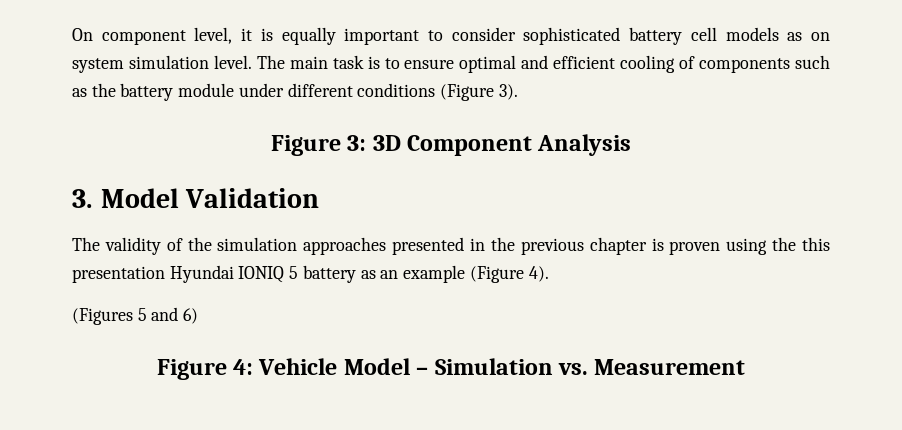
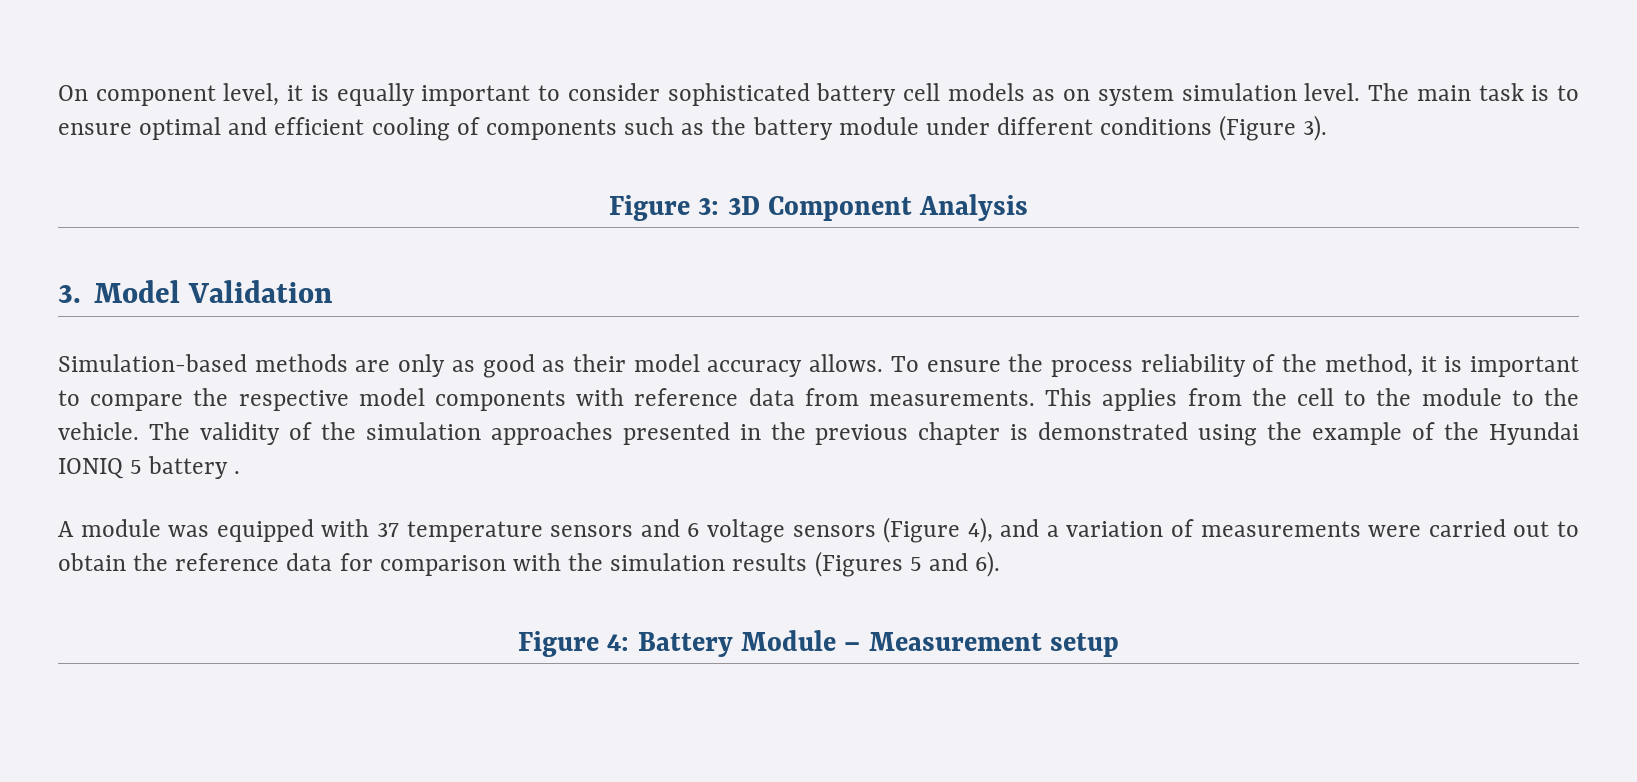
(320, 198) none -> [58,354,1579,378] [58,388,1580,411] [58,422,139,440] Simulation-based methods are only as good as their model accuracy allows. To ensure the process reliability of the method, it is important to compare the respective model components with reference data from measurements. This applies from the cell to the module to the vehicle.
[669,241,721,255] proven -> [1038,422,1189,440] demonstrated
[802,237,831,251] [72,266,165,283] this presentation -> [1312,422,1480,445] example of the
[360,265,549,283] as an example (Figure 4). // -> [234,471,241,474] [58,517,1579,543] [58,553,808,576] . // A module was equipped with 37 temperature sensors and 6 voltage sensors (Figure 4), and a variation of measurements were carried out to obtain the reference data for comparison with the simulation results
[183,308,199,324] 6) -> [975,551,1001,577] 6).
[258,358,746,375] Vehicle Model – Simulation vs. Measurement -> [637,630,1120,657] Battery Module – Measurement setup

